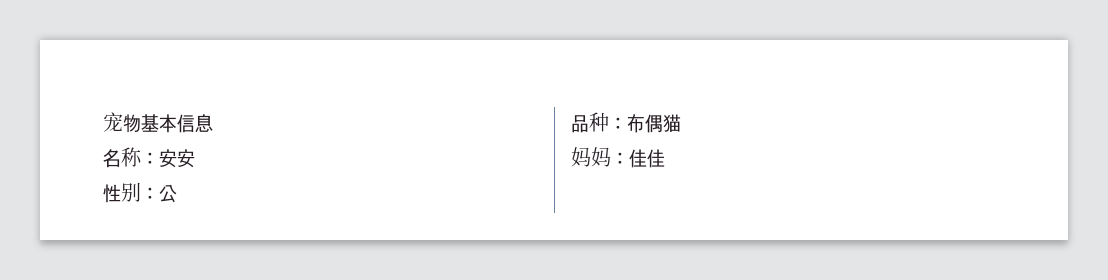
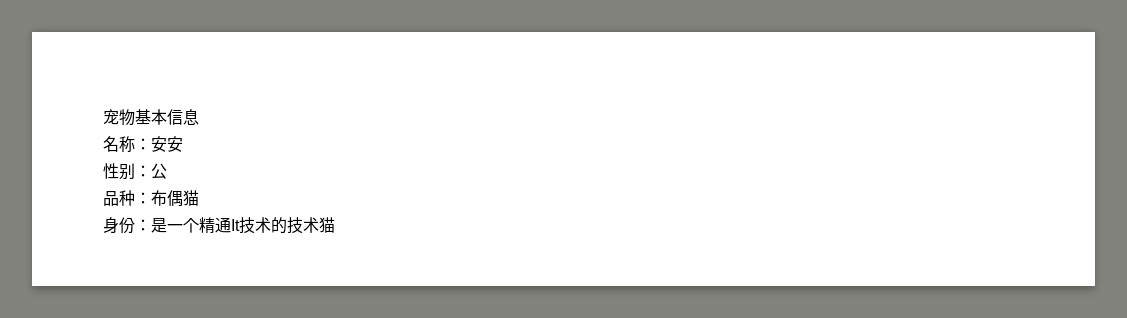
[571,147,665,168] 妈妈：佳佳 -> [103,217,335,234] 身份：是一个精通It技术的技术猫

